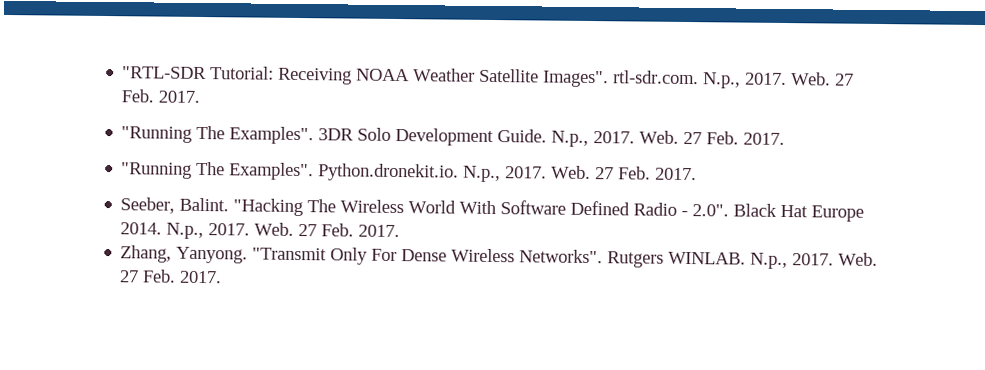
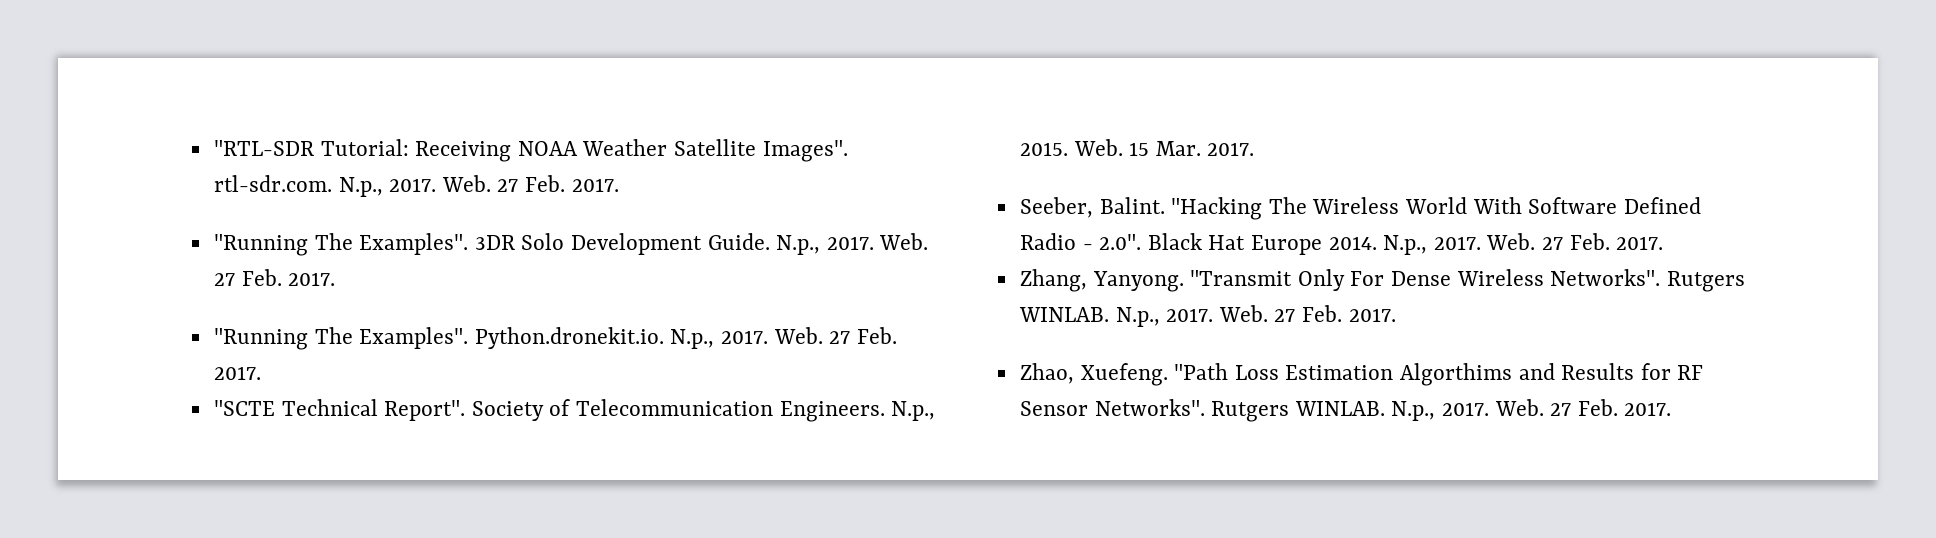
(698, 174) none -> [213,399,936,422] [1019,139,1255,156] // "SCTE Technical Report". Society of Telecommunication Engineers. N.p., 2015. Web. 15 Mar. 2017.
(223, 277) none -> [1019,363,1704,386] [1019,399,1672,422] // Zhao, Xuefeng. "Path Loss Estimation Algorthims and Results for RF Sensor Networks". Rutgers WINLAB. N.p., 2017. Web. 27 Feb. 2017.

